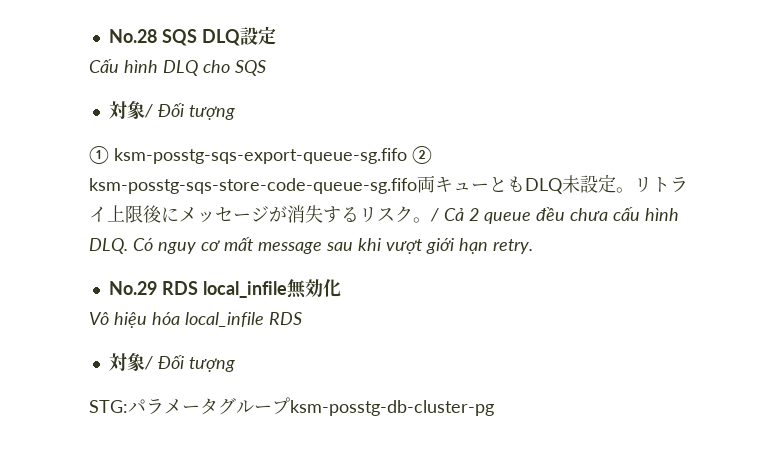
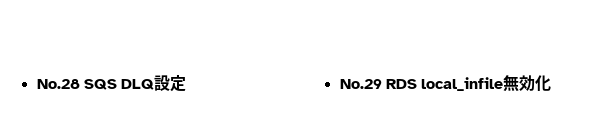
[89,59,266,76] [108,101,235,120] [89,146,432,164] [89,174,688,194] [89,205,679,224] [89,237,533,254] // Cấu hình DLQ cho SQS // 対象/ Đối tượng // ① ksm-posstg-sqs-export-queue-sg.fifo ② ksm-posstg-sqs-store-code-queue-sg.fifo両キューともDLQ未設定。リトライ上限後にメッセージが消失するリスク。/ Cả 2 queue đều chưa cấu hình DLQ. Có nguy cơ mất message sau khi vượt giới hạn retry. -> (187, 83) none
[89,312,302,328] [108,353,235,372] [89,397,494,416] // Vô hiệu hóa local_infile RDS // 対象/ Đối tượng // STG:パラメータグループksm-posstg-db-cluster-pg -> (552, 83) none

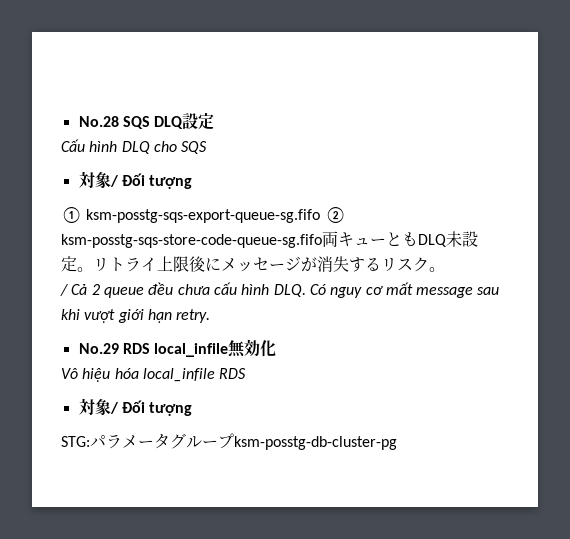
(187, 83) none -> [61,139,208,154] [78,171,193,189] [61,207,346,223] [61,231,478,248] [61,256,445,272] [60,282,500,298] [61,309,211,323] // Cấu hình DLQ cho SQS // 対象/ Đối tượng // ① ksm-posstg-sqs-export-queue-sg.fifo ② ksm-posstg-sqs-store-code-queue-sg.fifo両キューともDLQ未設定。リトライ上限後にメッセージが消失するリスク。 // / Cả 2 queue đều chưa cấu hình DLQ. Có nguy cơ mất message sau khi vượt giới hạn retry.
(552, 83) none -> [61,368,247,382] [78,398,193,416] [61,433,397,450] // Vô hiệu hóa local_infile RDS // 対象/ Đối tượng // STG:パラメータグループksm-posstg-db-cluster-pg

